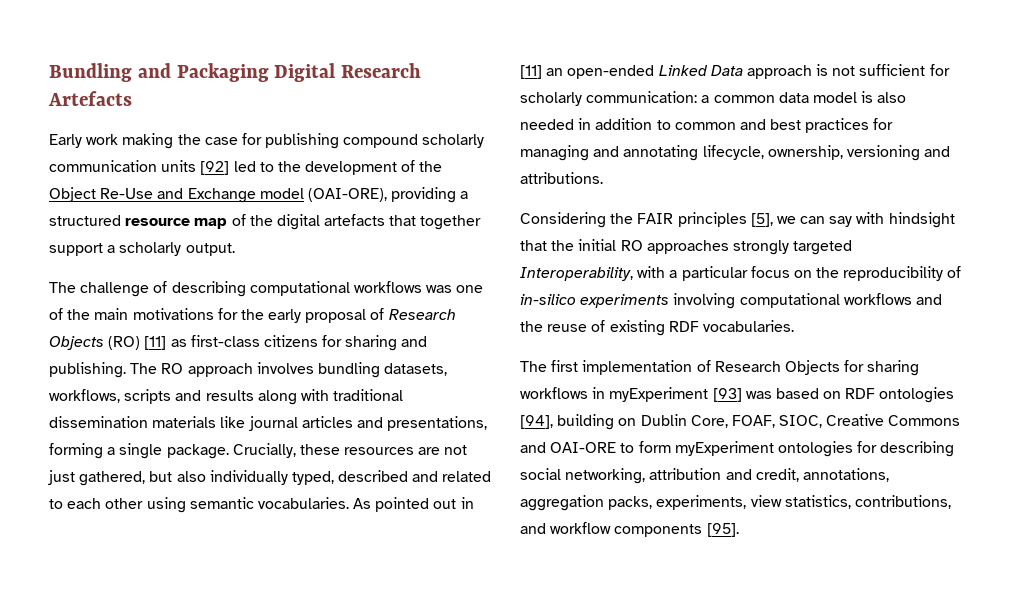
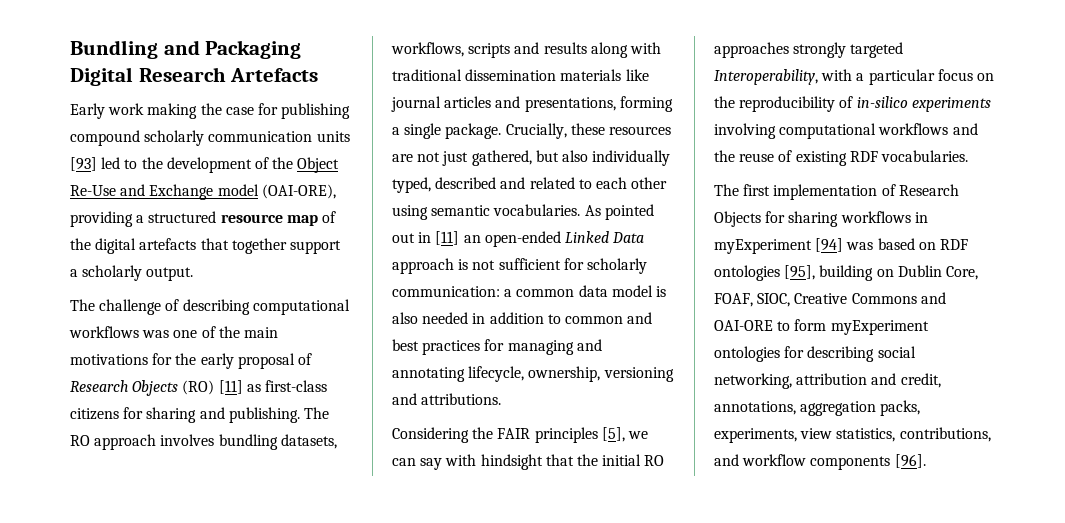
[200,161,230,175] [92] -> [70,157,97,171] [93]
[712,388,742,402] [93] -> [815,238,844,252] [94]
[520,415,553,429] [94], -> [784,265,816,280] [95],
[706,523,739,537] [95]. -> [894,454,926,468] [96].

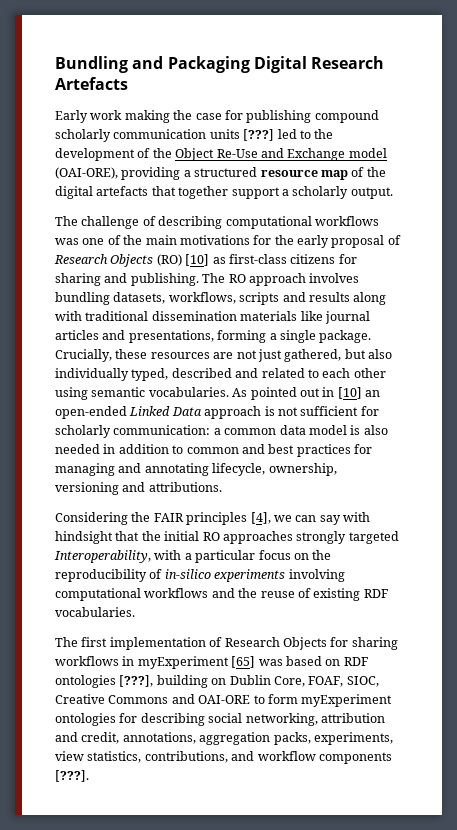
[70,157,97,171] [93] -> [243,129,275,141] [???]
[218,380,243,394] [11] -> [185,254,210,266] [10]
[435,231,460,245] [11] -> [337,387,362,399] [10]
[601,427,625,442] [5], -> [250,512,271,524] [4],
[815,238,844,252] [94] -> [231,656,256,668] [65]
[784,265,816,280] [95], -> [119,675,154,687] [???],
[894,454,926,468] [96]. -> [55,770,89,782] [???].

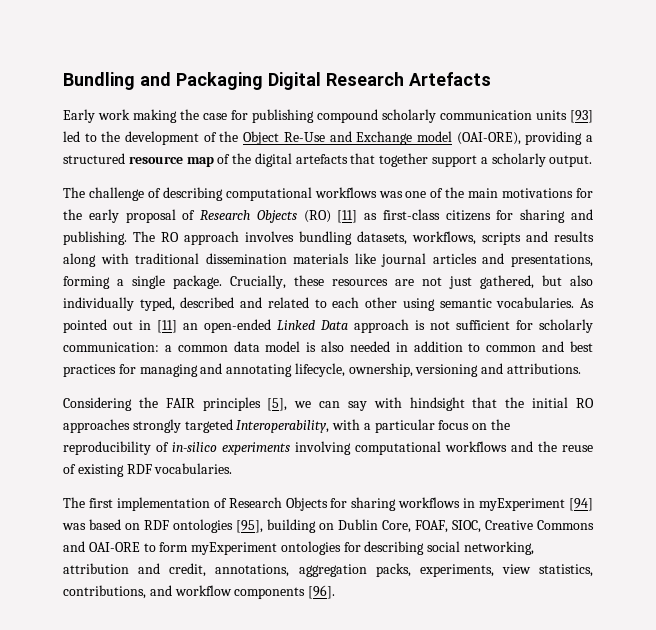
[243,129,275,141] [???] -> [570,110,593,123] [93]
[185,254,210,266] [10] -> [337,210,358,223] [11]
[337,387,362,399] [10] -> [157,320,177,333] [11]
[250,512,271,524] [4], -> [267,398,288,411] [5],
[231,656,256,668] [65] -> [568,498,593,511] [94]
[119,675,154,687] [???], -> [236,520,263,533] [95],
[55,770,89,782] [???]. -> [308,585,336,599] [96].

